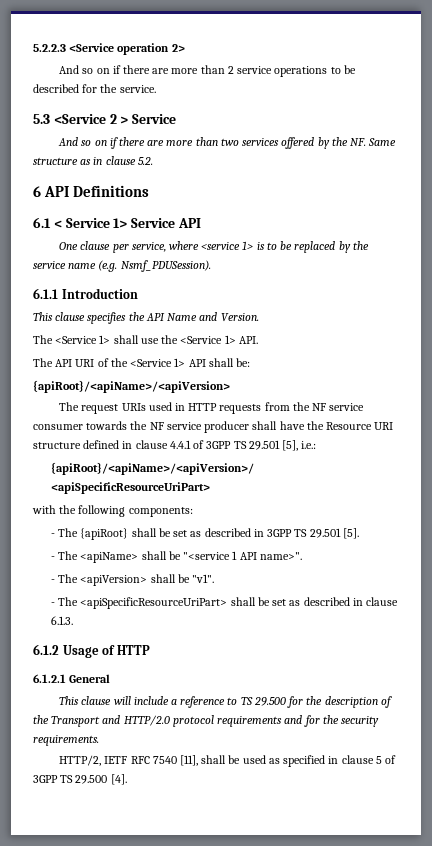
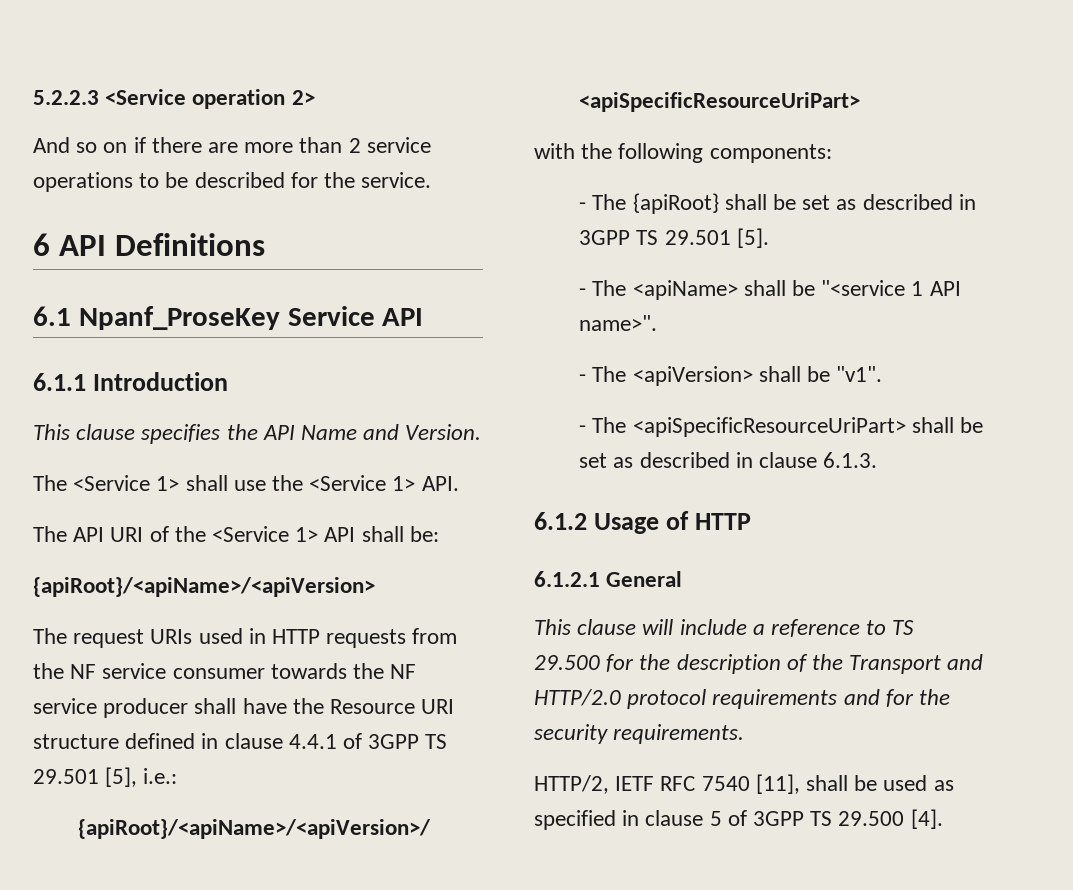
[33,114,177,124] [58,137,397,149] [33,156,153,165] // 5.3 <Service 2 > Service // And so on if there are more than two services offered by the NF. Same structure as in clause 5.2. -> (432, 180) none
[53,218,128,228] < Service 1> -> [78,306,280,330] Npanf_ProseKey
[59,241,369,253] [33,260,211,272] // One clause per service, where <service 1> is to be replaced by the service name (e.g. Nsmf_PDUSession). -> (424, 317) none

